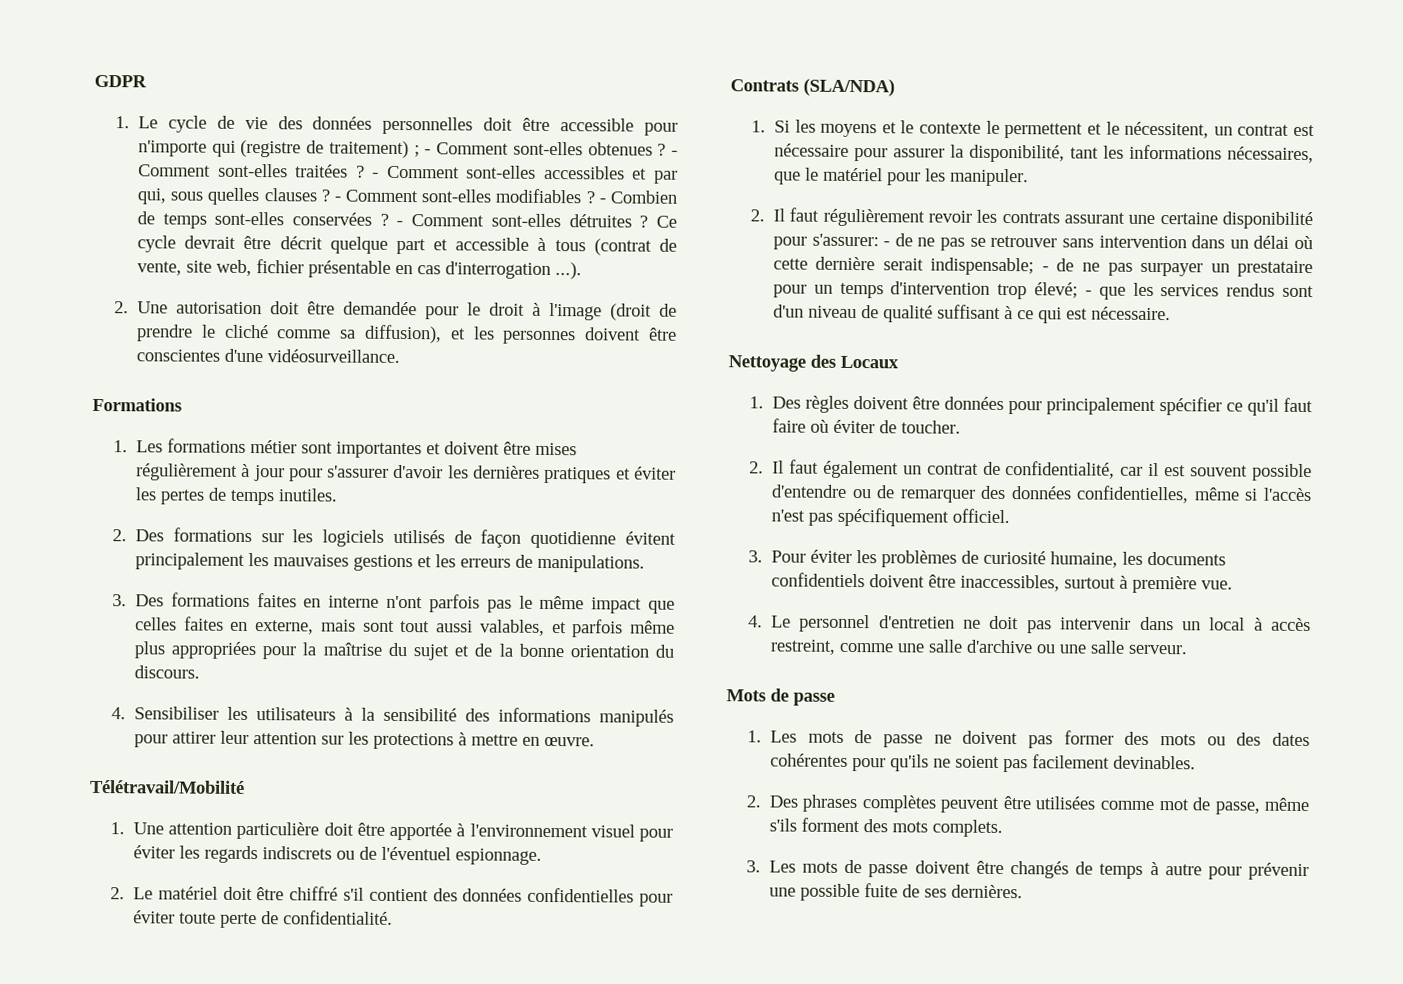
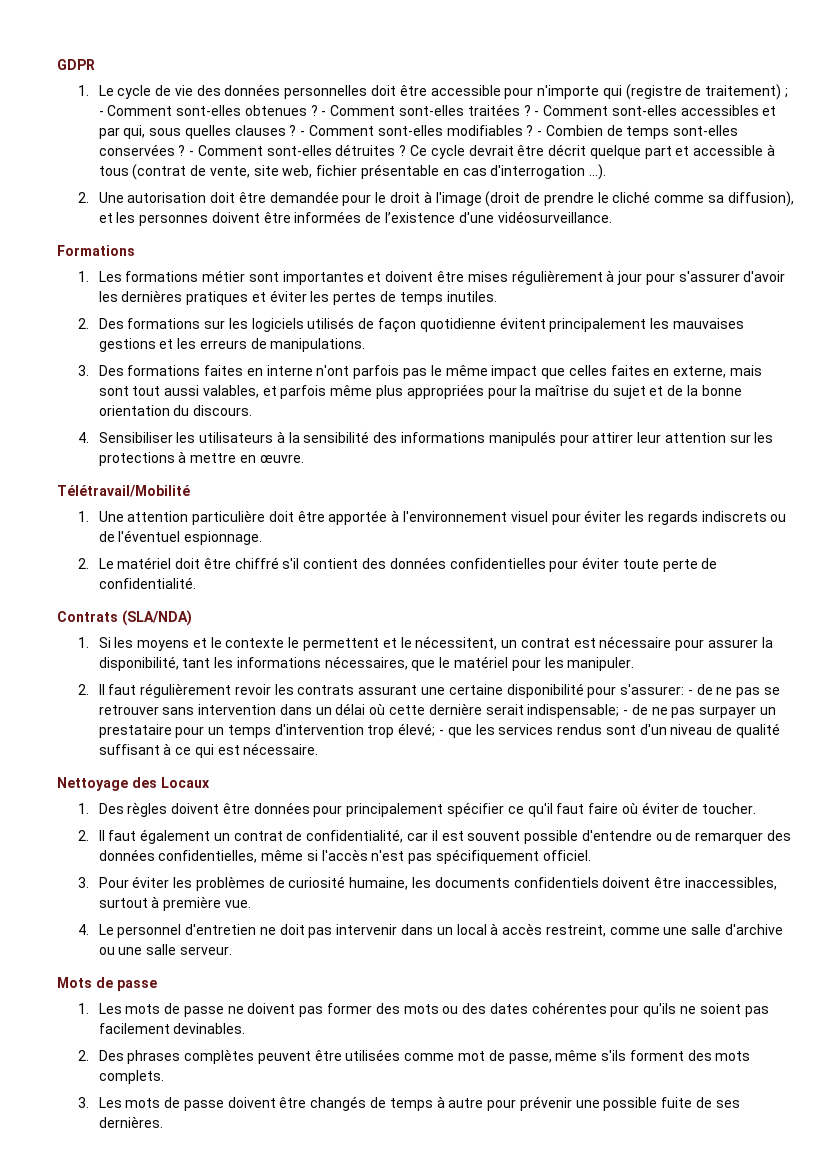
[135,349,220,362] conscientes -> [294,211,455,223] informées de l’existence

